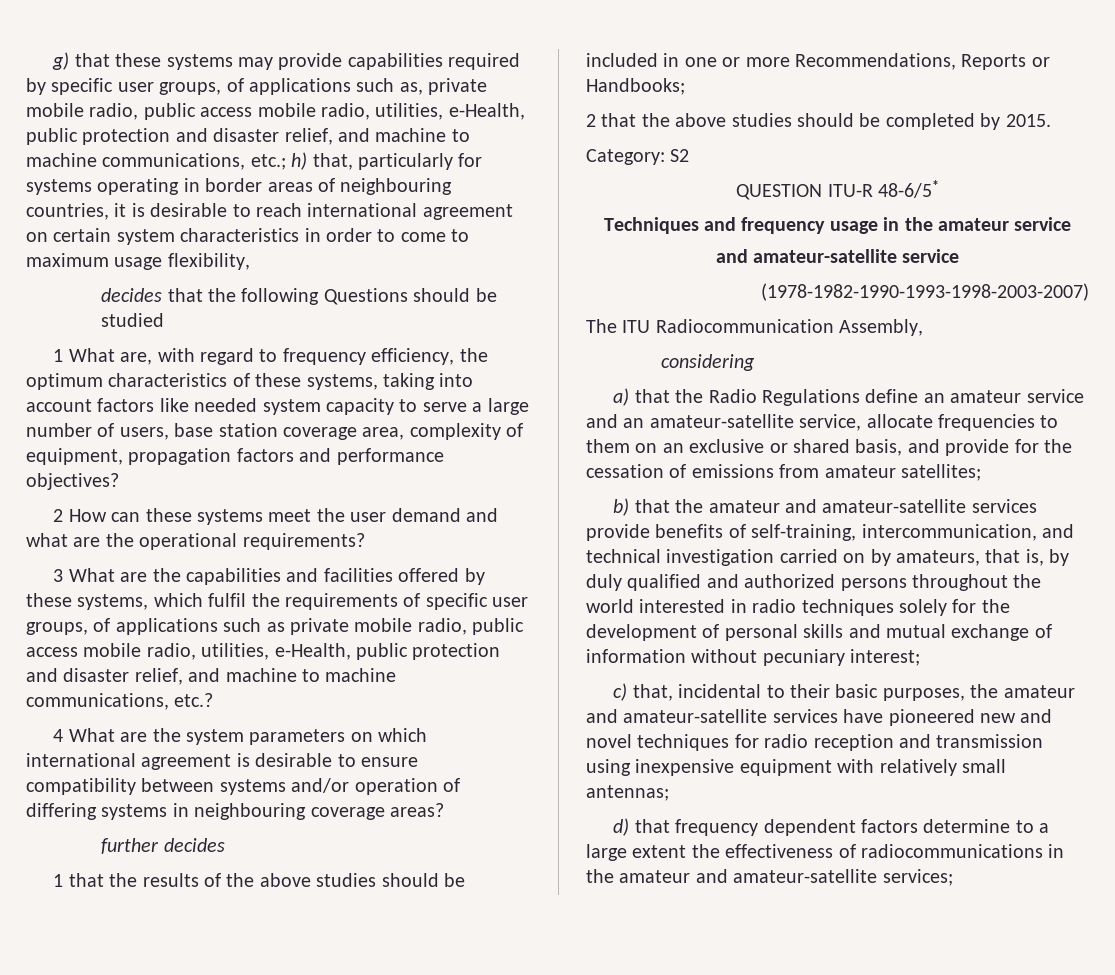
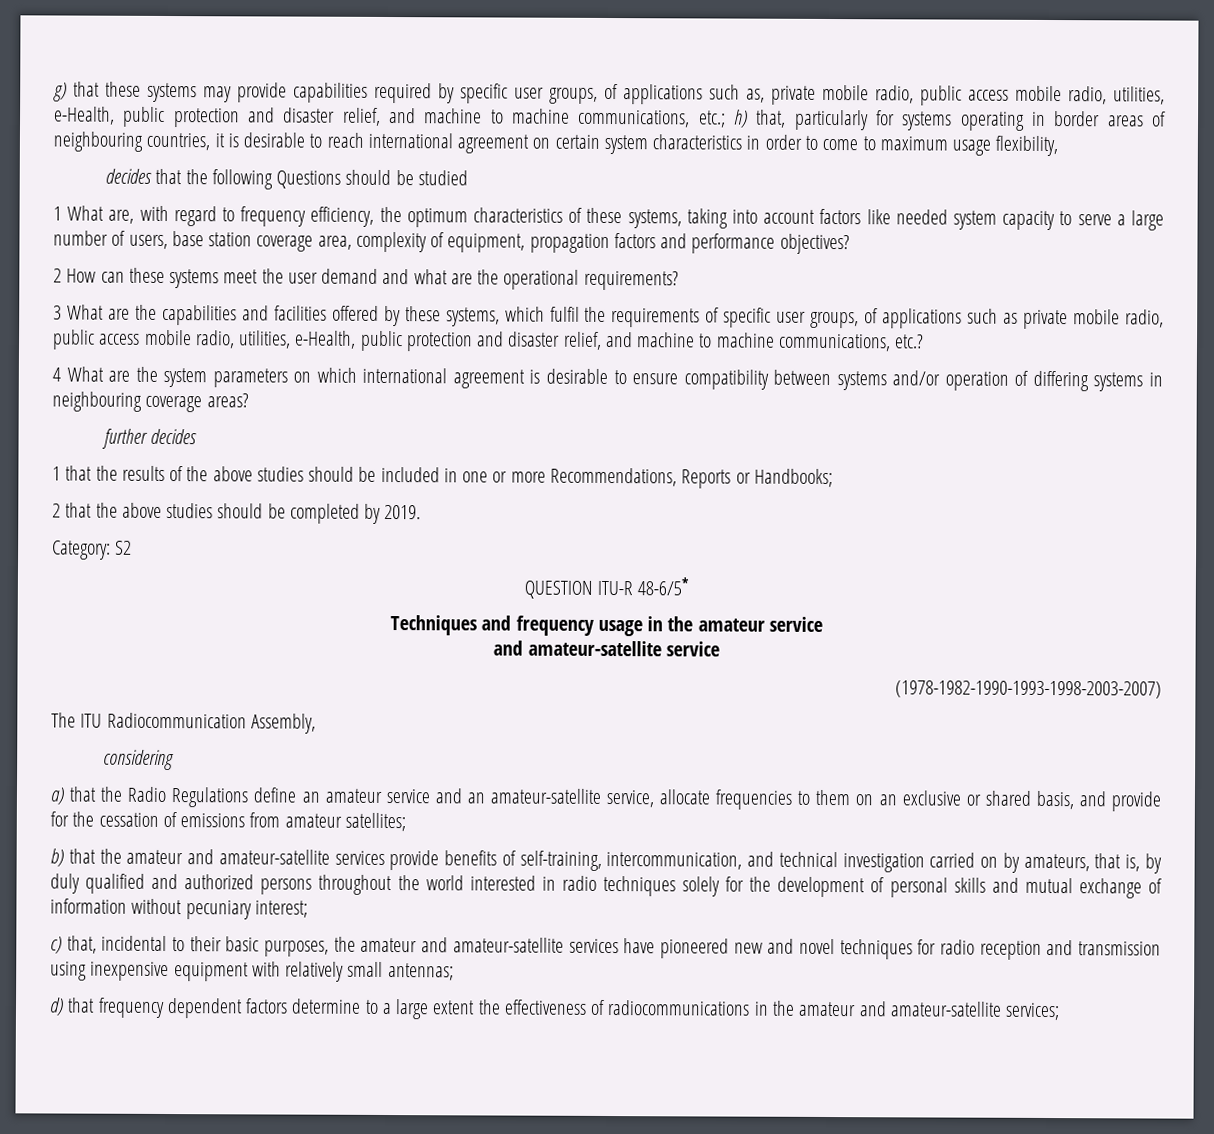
[1005,114,1051,127] 2015. -> [384,504,422,520] 2019.

